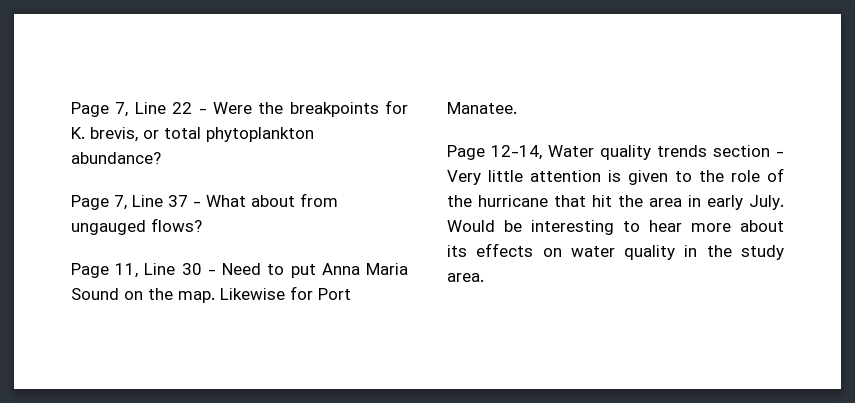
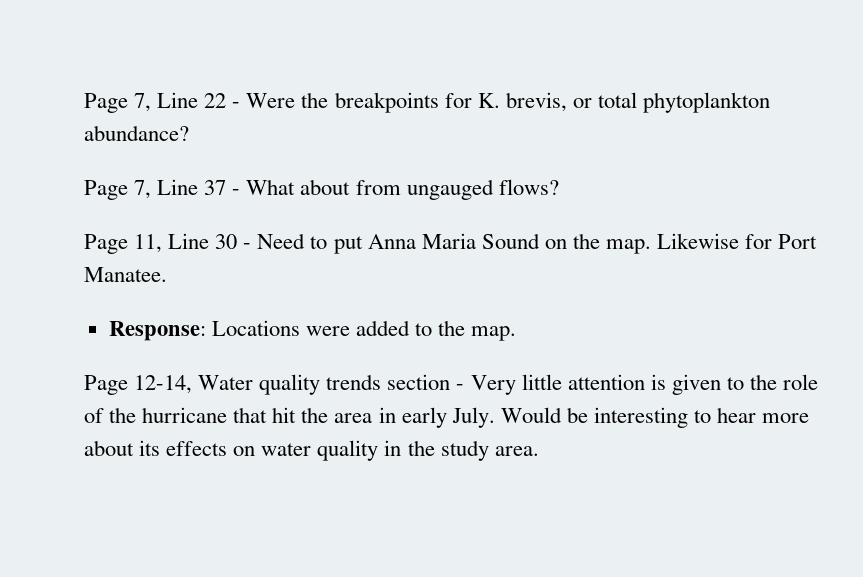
(517, 108) none -> [108,320,517,341] // Response: Locations were added to the map.

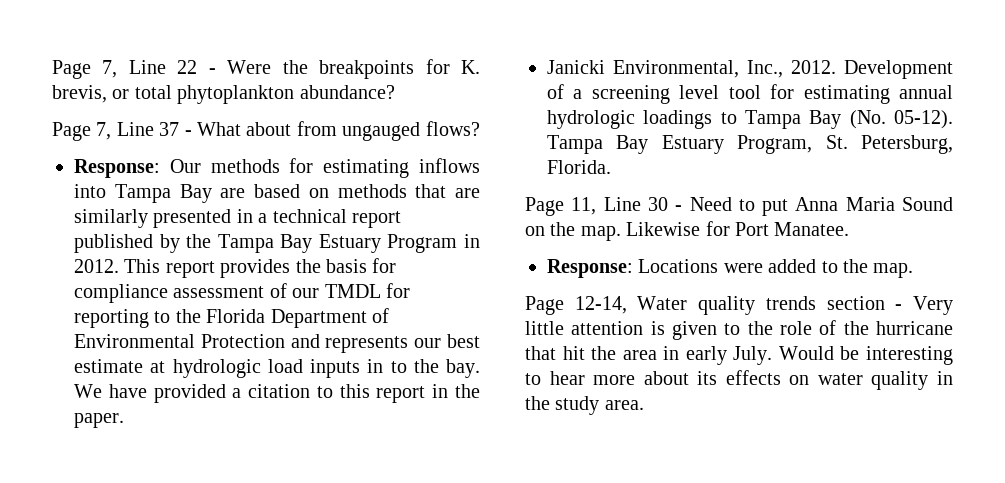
(559, 187) none -> [74,158,481,178] [74,184,480,203] [74,209,401,228] [74,234,480,253] [74,258,397,278] [74,283,410,303] [74,308,389,328] [74,334,481,353] [74,359,480,378] [74,384,480,403] [74,413,124,428] [547,60,953,79] [547,84,953,104] [547,110,953,129] [547,135,953,154] [547,160,611,174] // Response: Our methods for estimating inflows into Tampa Bay are based on methods that are similarly presented in a technical report published by the Tampa Bay Estuary Program in 2012. This report provides the basis for compliance assessment of our TMDL for reporting to the Florida Department of Environmental Protection and represents our best estimate at hydrologic load inputs in to the bay. We have provided a citation to this report in the paper. // Janicki Environmental, Inc., 2012. Development of a screening level tool for estimating annual hydrologic loadings to Tampa Bay (No. 05-12). Tampa Bay Estuary Program, St. Petersburg, Florida.

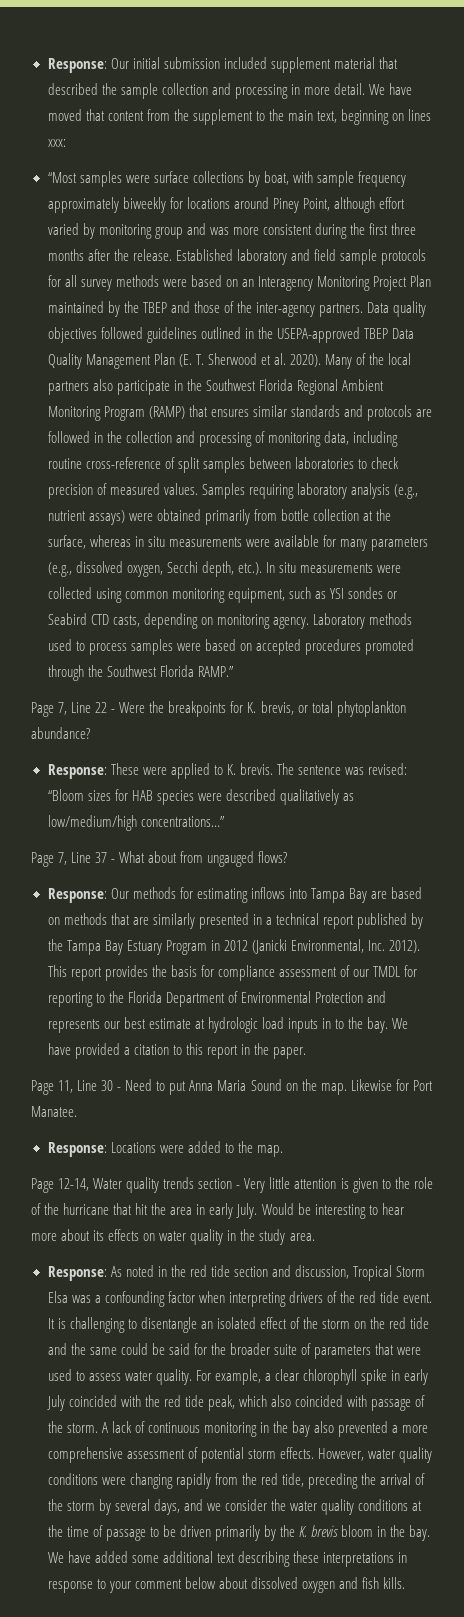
(52, 69) none -> [47,57,398,73] [47,83,413,99] [47,109,432,125] [47,139,66,147] [47,171,406,187] [47,197,405,213] [47,223,417,239] [47,249,426,265] [47,275,432,291] [47,301,427,317] [47,327,414,343] [47,353,412,369] [47,379,384,395] [47,405,432,421] [47,431,398,447] [47,457,399,473] [47,483,418,499] [47,509,391,525] [47,535,428,551] [47,561,401,577] [47,587,397,603] [47,613,412,629] [47,639,414,655] [47,665,234,681] Response: Our initial submission included supplement material that described the sample collection and processing in more detail. We have moved that content from the supplement to the main text, beginning on lines xxx: // “Most samples were surface collections by boat, with sample frequency approximately biweekly for locations around Piney Point, although effort varied by monitoring group and was more consistent during the first three months after the release. Established laboratory and field sample protocols for all survey methods were based on an Interagency Monitoring Project Plan maintained by the TBEP and those of the inter-agency partners. Data quality objectives followed guidelines outlined in the USEPA-approved TBEP Data Quality Management Plan (E. T. Sherwood et al. 2020). Many of the local partners also participate in the Southwest Florida Regional Ambient Monitoring Program (RAMP) that ensures similar standards and protocols are followed in the collection and processing of monitoring data, including routine cross-reference of split samples between laboratories to check precision of measured values. Samples requiring laboratory analysis (e.g., nutrient assays) were obtained primarily from bottle collection at the surface, whereas in situ measurements were available for many parameters (e.g., dissolved oxygen, Secchi depth, etc.). In situ measurements were collected using common monitoring equipment, such as YSI sondes or Seabird CTD casts, depending on monitoring agency. Laboratory methods used to process samples were based on accepted procedures promoted through the Southwest Florida RAMP.” //
(395, 92) none -> [47,763,408,779] [47,789,354,805] [47,815,225,831] // Response: These were applied to K. brevis. The sentence was revised: “Bloom sizes for HAB species were described qualitatively as low/medium/high concentrations…”
[74,259,119,273] 2012. -> [223,939,421,954] 2012 (Janicki Environmental, Inc. 2012).
[547,60,953,79] [547,84,953,104] [547,110,953,129] [547,135,953,154] [547,160,611,174] // Janicki Environmental, Inc., 2012. Development of a screening level tool for estimating annual hydrologic loadings to Tampa Bay (No. 05-12). Tampa Bay Estuary Program, St. Petersburg, Florida. -> (306, 1053) none
(644, 405) none -> [47,1265,426,1281] [47,1291,433,1307] [47,1317,430,1333] [47,1343,422,1359] [47,1369,429,1385] [46,1395,426,1411] [47,1421,429,1437] [47,1447,432,1463] [47,1473,426,1489] [47,1499,423,1515] [47,1525,431,1541] [47,1551,407,1567] [47,1577,406,1593] // Response: As noted in the red tide section and discussion, Tropical Storm Elsa was a confounding factor when interpreting drivers of the red tide event. It is challenging to disentangle an isolated effect of the storm on the red tide and the same could be said for the broader suite of parameters that were used to assess water quality. For example, a clear chlorophyll spike in early July coincided with the red tide peak, which also coincided with passage of the storm. A lack of continuous monitoring in the bay also prevented a more comprehensive assessment of potential storm effects. However, water quality conditions were changing rapidly from the red tide, preceding the arrival of the storm by several days, and we consider the water quality conditions at the time of passage to be driven primarily by the K. brevis bloom in the bay. We have added some additional text describing these interpretations in response to your comment below about dissolved oxygen and fish kills.

